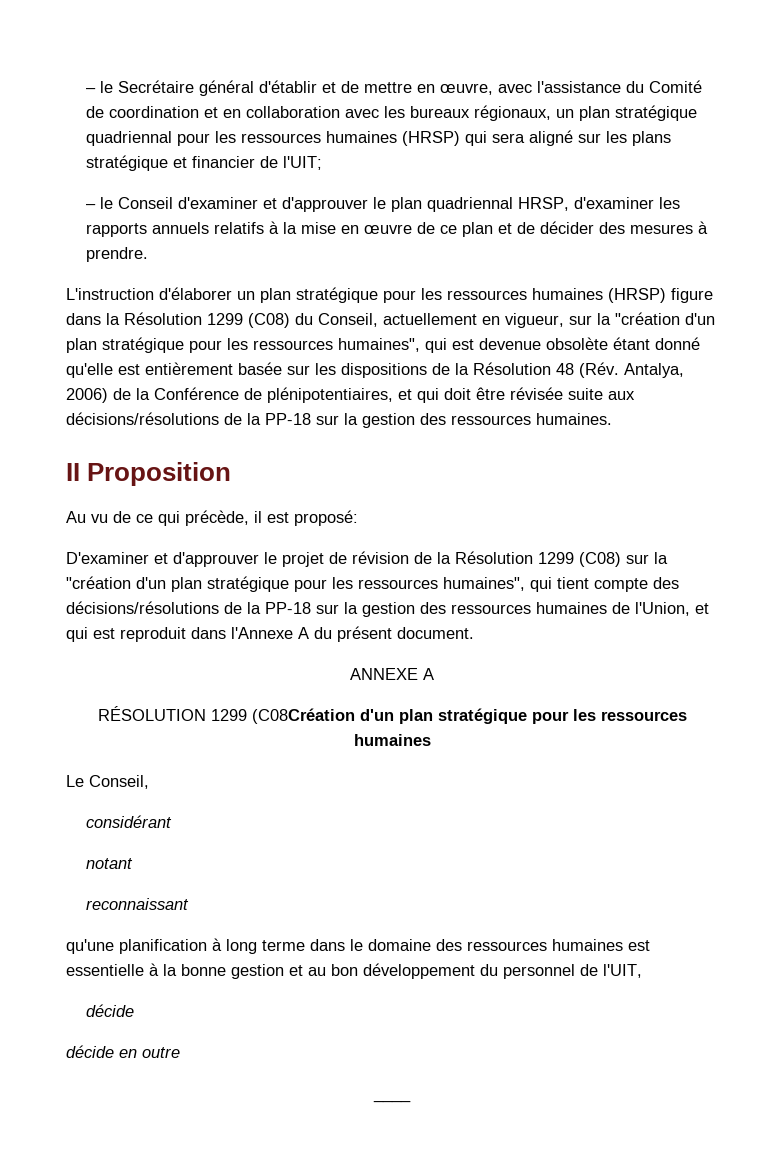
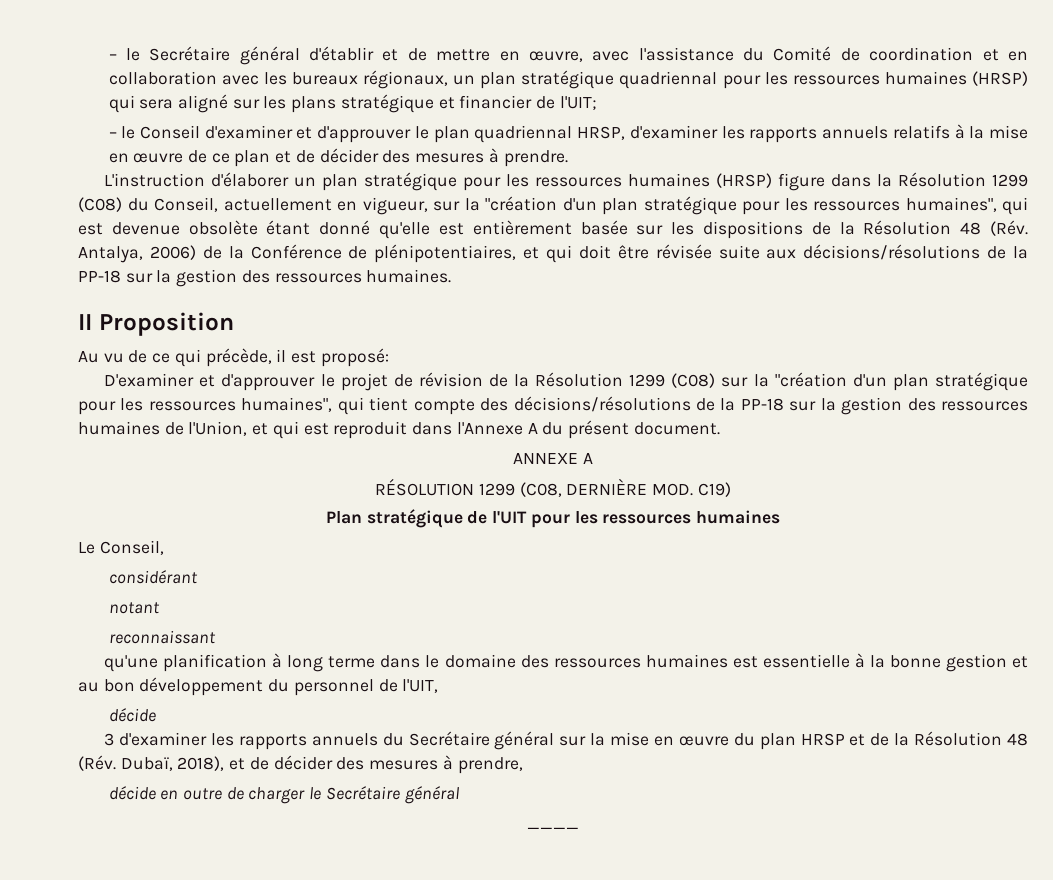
[251,708,527,724] (C08Création d'un plan stratégique -> [519,478,731,497] [325,509,528,528] (C08, DERNIÈRE MOD. C19) // Plan stratégique de l'UIT
[66,1045,180,1058] décide en outre -> [104,731,1028,750] [78,755,523,774] [108,786,459,804] 3 d'examiner les rapports annuels du Secrétaire général sur la mise en œuvre du plan HRSP et de la Résolution 48 (Rév. Dubaï, 2018), et de décider des mesures à prendre, // décide en outre de charger le Secrétaire général

